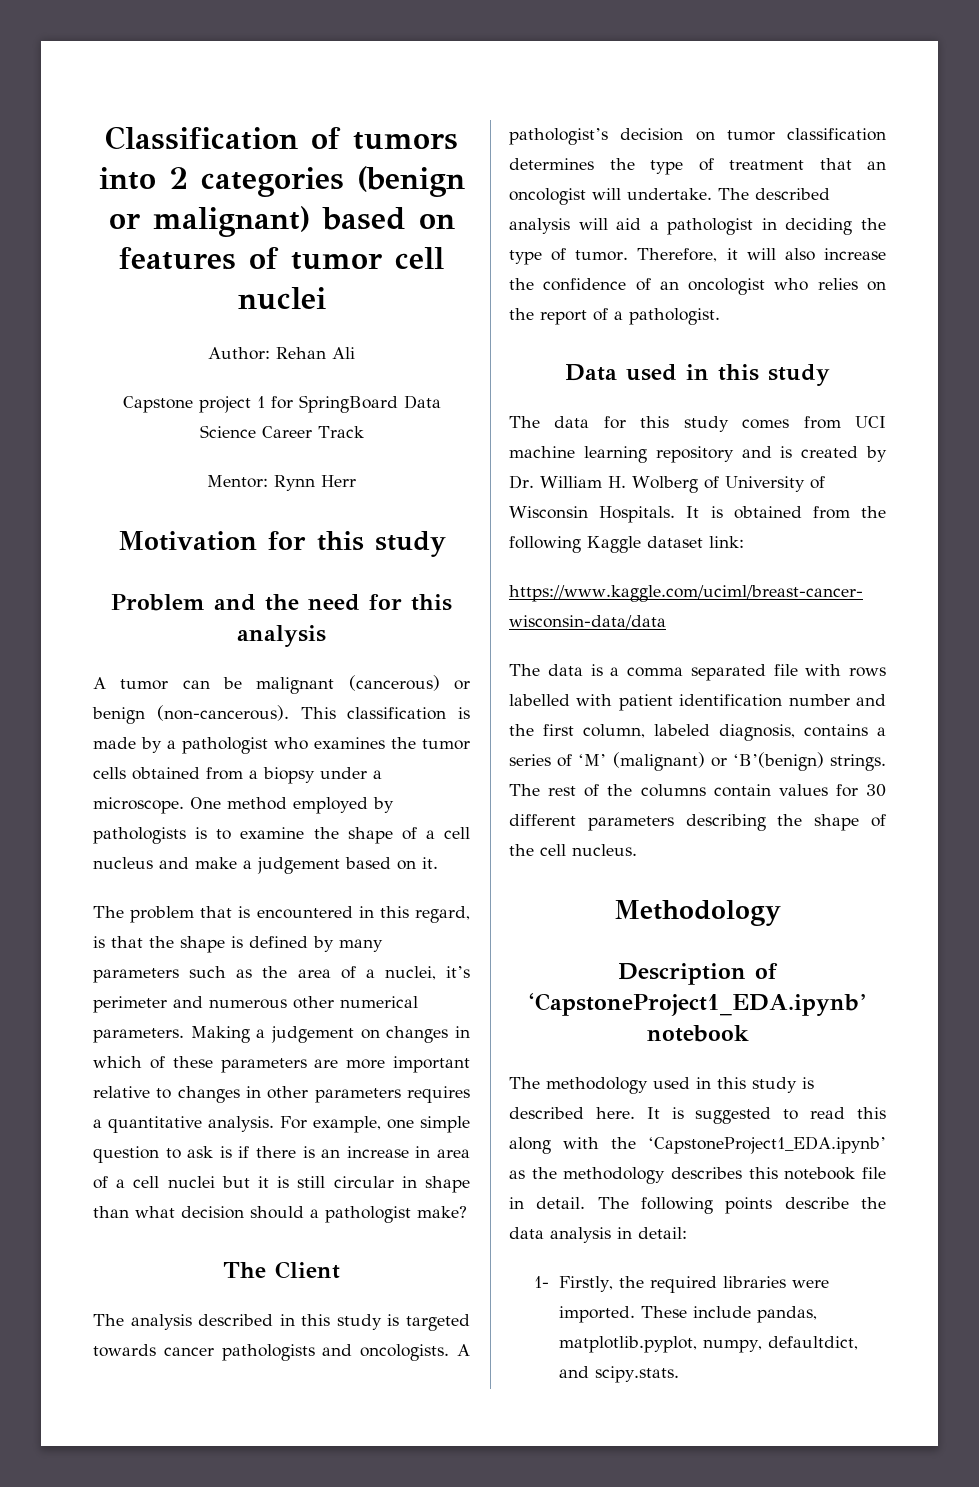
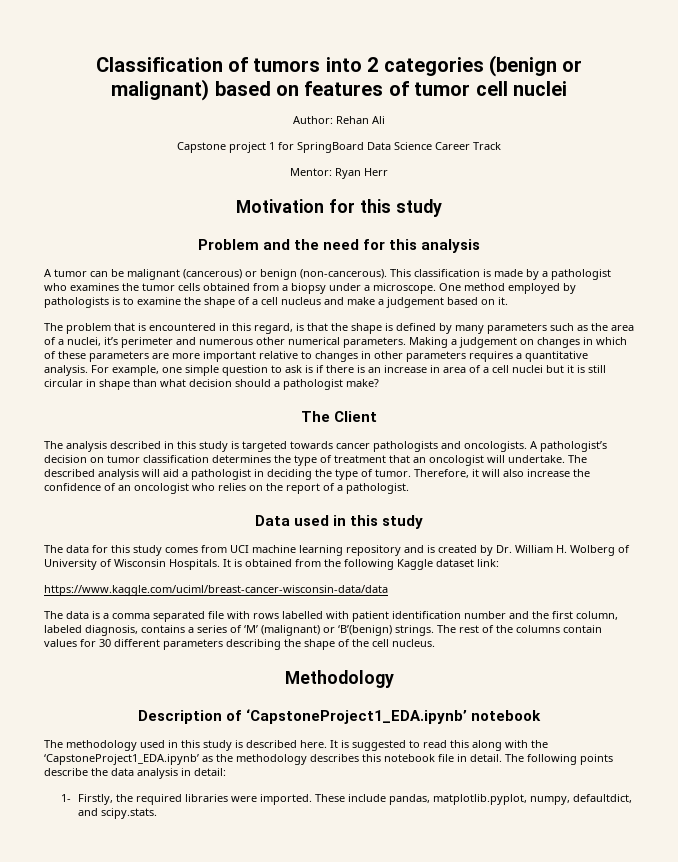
[274,475,315,491] Rynn -> [335,168,361,179] Ryan

